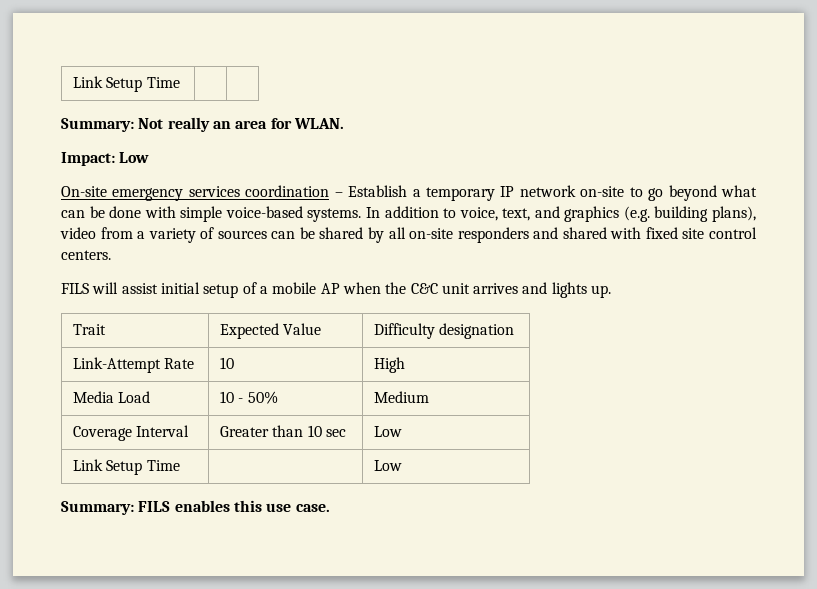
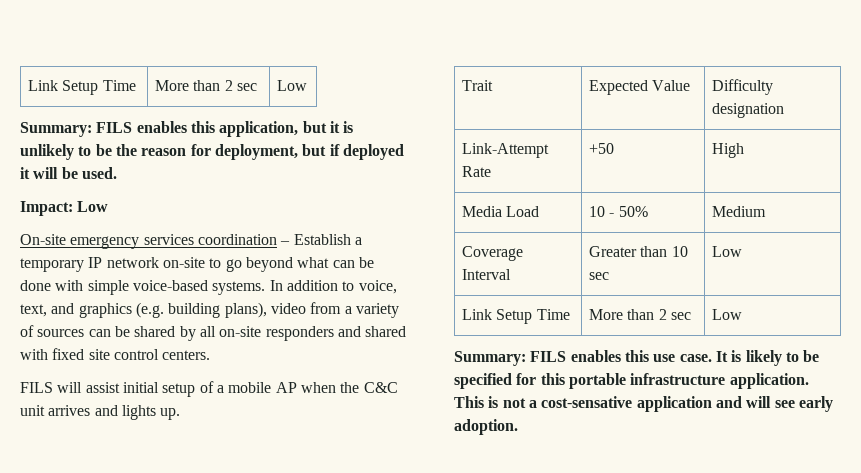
[72,76,180,92] [61,117,344,132] Link Setup Time | | // Summary: Not really an area for WLAN. -> [27,80,136,95] [154,80,257,91] [276,80,307,91] [20,121,354,137] [20,144,404,160] [20,167,117,179] Link Setup Time | More than 2 sec | Low // Summary: FILS enables this application, but it is unlikely to be the reason for deployment, but if deployed it will be used.
[219,357,234,369] 10 -> [588,143,614,154] +50
(180, 465) none -> [588,309,691,320] More than 2 sec
(330, 508) none -> [715,350,820,366] [454,373,809,389] [454,396,833,412] [454,419,518,435] It is likely to be specified for this portable infrastructure application. This is not a cost-sensative application and will see early adoption.

